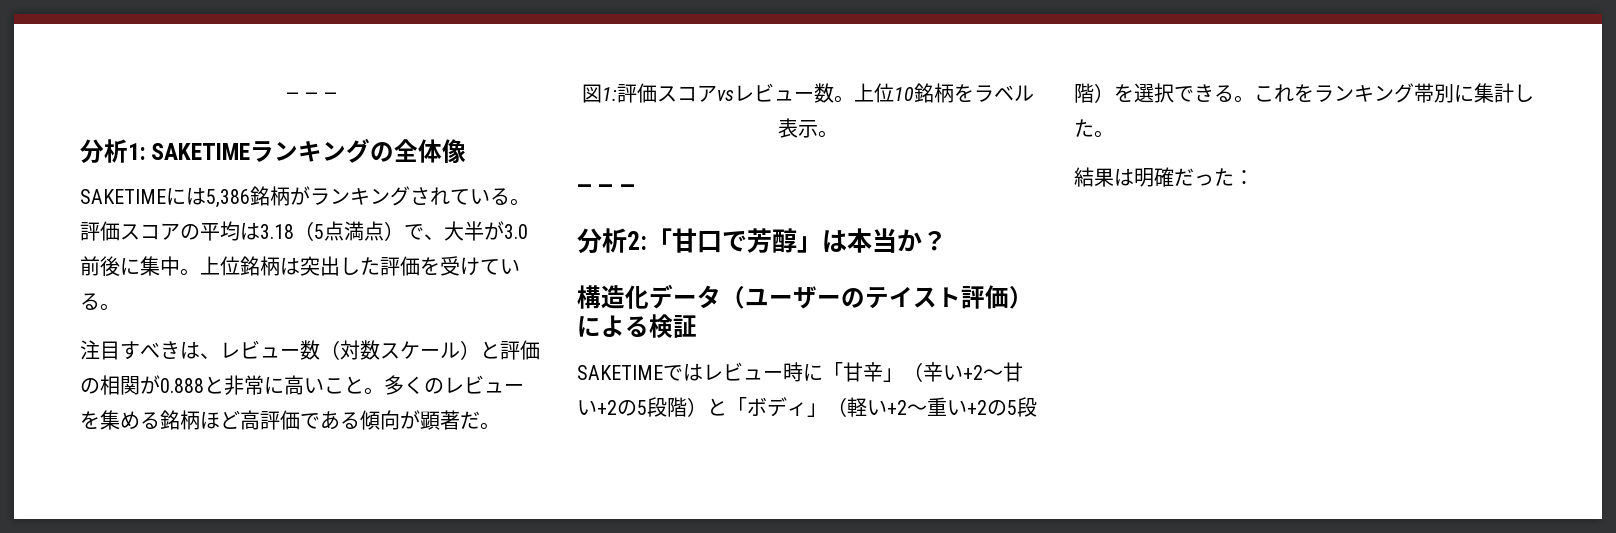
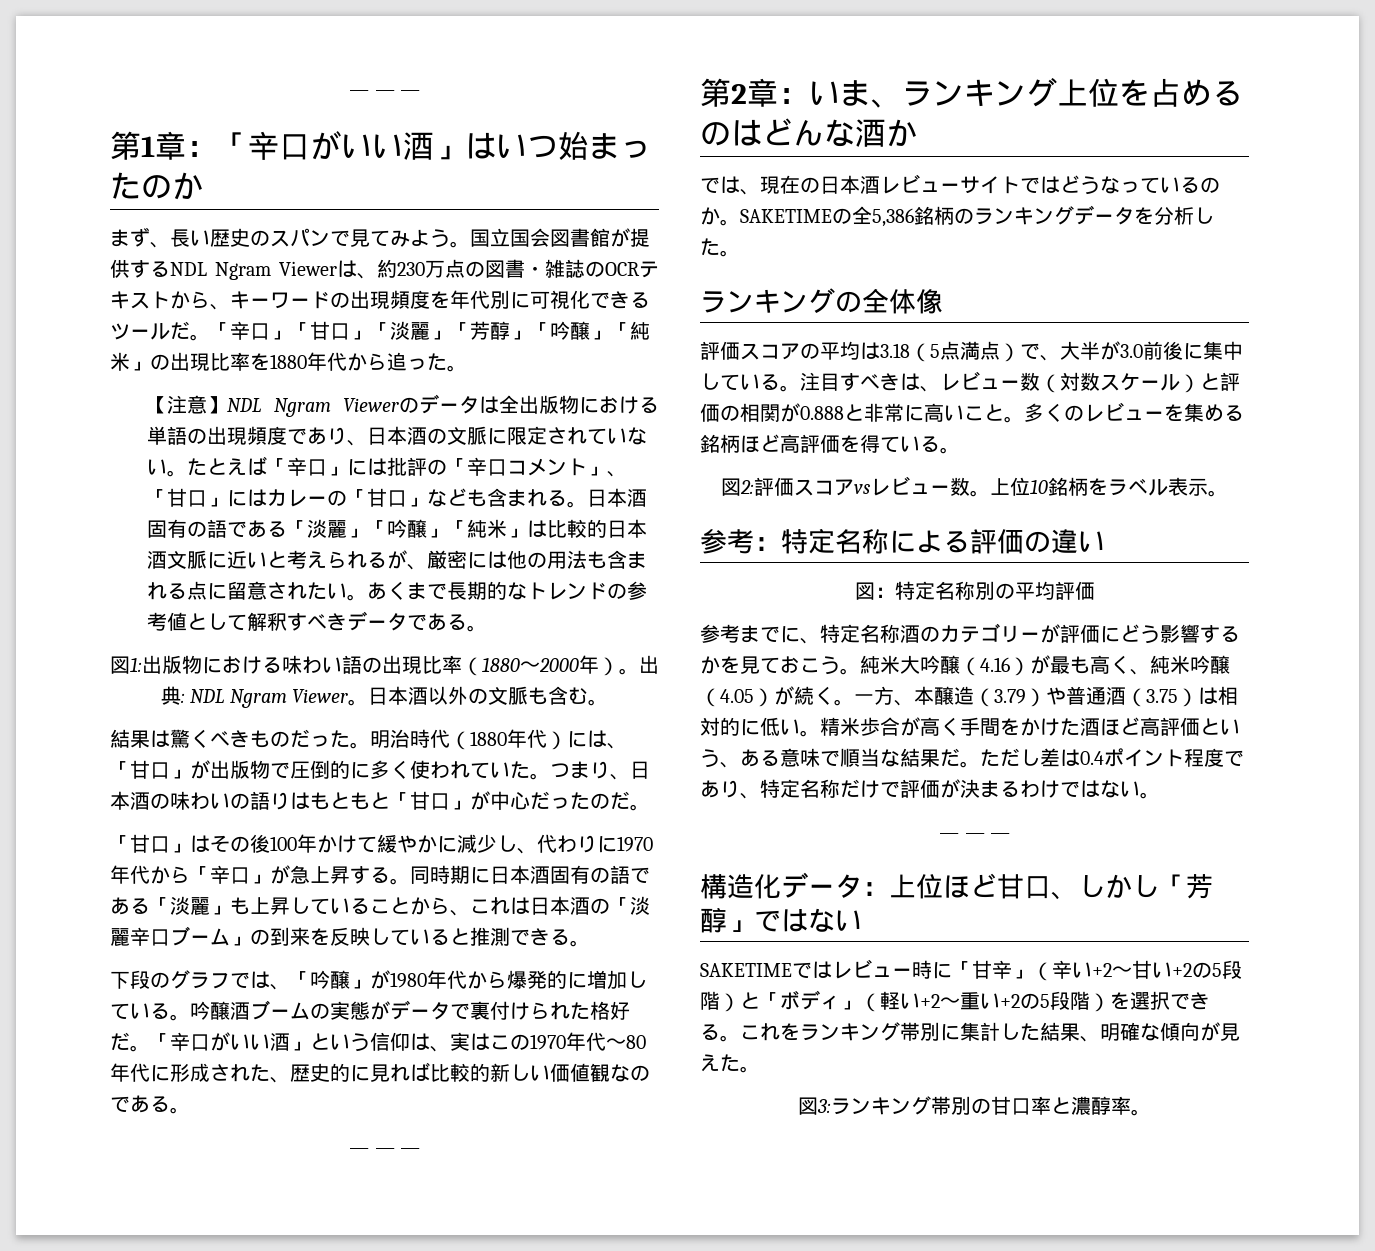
[284,92,338,101] [80,139,251,163] ― ― ― // 分析1: SAKETIME -> [349,90,420,96] [110,131,651,160] [110,172,203,200] [110,227,650,248] [110,259,659,280] [110,290,650,310] [110,321,650,341] [110,352,467,372] [147,394,659,417] [147,426,648,446] [147,456,628,477] [147,488,648,508] [147,519,648,538] [147,550,648,570] [147,581,648,601] [147,611,488,632] [110,655,659,676] [160,686,609,708] [110,729,627,750] [110,760,650,780] [110,791,650,811] [110,834,653,854] [110,865,650,885] [110,896,650,916] [110,926,590,947] [110,970,647,990] [110,1000,630,1021] [110,1032,646,1052] [110,1062,650,1083] [110,1095,190,1114] [349,1148,420,1154] [700,77,1243,108] [700,118,917,147] [700,174,1220,195] [700,205,1214,227] [700,238,740,257] ― ― ― // 第1章：「辛口がいい酒」はいつ始まったのか // まず、長い歴史のスパンで見てみよう。国立国会図書館が提供するNDL Ngram Viewerは、約230万点の図書・雑誌のOCRテキストから、キーワードの出現頻度を年代別に可視化できるツールだ。「辛口」「甘口」「淡麗」「芳醇」「吟醸」「純米」の出現比率を1880年代から追った。 // 【注意】NDL Ngram Viewerのデータは全出版物における単語の出現頻度であり、日本酒の文脈に限定されていない。たとえば「辛口」には批評の「辛口コメント」、「甘口」にはカレーの「甘口」なども含まれる。日本酒固有の語である「淡麗」「吟醸」「純米」は比較的日本酒文脈に近いと考えられるが、厳密には他の用法も含まれる点に留意されたい。あくまで長期的なトレンドの参考値として解釈すべきデータである。 // 図1:出版物における味わい語の出現比率（1880〜2000年）。出典: NDL Ngram Viewer。日本酒以外の文脈も含む。 // 結果は驚くべきものだった。明治時代（1880年代）には、「甘口」が出版物で圧倒的に多く使われていた。つまり、日本酒の味わいの語りはもともと「甘口」が中心だったのだ。 // 「甘口」はその後100年かけて緩やかに減少し、代わりに1970年代から「辛口」が急上昇する。同時期に日本酒固有の語である「淡麗」も上昇していることから、これは日本酒の「淡麗辛口ブーム」の到来を反映していると推測できる。 // 下段のグラフでは、「吟醸」が1980年代から爆発的に増加している。吟醸酒ブームの実態がデータで裏付けられた格好だ。「辛口がいい酒」という信仰は、実はこの1970年代〜80年代に形成された、歴史的に見れば比較的新しい価値観なのである。 // ― ― ― // 第2章：いま、ランキング上位を占めるのはどんな酒か // では、現在の日本酒レビューサイトではどうなっているのか。SAKETIMEの全5,386銘柄のランキングデータを分析した。 //
[80,186,530,208] SAKETIMEには5,386銘柄がランキングされている。 -> (943, 301) none
[180,256,520,276] [80,293,120,311] 。上位銘柄は突出した評価を受けている。 // -> [700,373,800,392] している。
[300,410,500,430] [582,84,617,103] である傾向が顕著だ。 // 図1: -> [840,434,960,454] [721,478,754,496] を得ている。 // 図2:
[577,184,635,194] [577,228,947,254] [577,284,1033,309] [577,314,697,338] ― ― ― // 分析2:「甘口で芳醇」は本当か？ // 構造化データ（ユーザーのテイスト評価）による検証 -> [700,528,1105,554] [854,581,1095,600] [700,623,1240,644] [700,655,1230,676] [700,686,1238,707] [700,717,1240,737] [700,748,1244,768] [700,779,1160,799] [939,833,1010,839] [700,872,1213,900] [700,907,862,933] 参考：特定名称による評価の違い // 図：特定名称別の平均評価 // 参考までに、特定名称酒のカテゴリーが評価にどう影響するかを見ておこう。純米大吟醸（4.16）が最も高く、純米吟醸（4.05）が続く。一方、本醸造（3.79）や普通酒（3.75）は相対的に低い。精米歩合が高く手間をかけた酒ほど高評価という、ある意味で順当な結果だ。ただし差は0.4ポイント程度であり、特定名称だけで評価が決まるわけではない。 // ― ― ― // 構造化データ：上位ほど甘口、しかし「芳醇」ではない
[1094,130,1114,138] [1074,167,1254,187] 。 // 結果は明確だった： -> [1040,1022,1240,1042] [700,1054,760,1073] [798,1096,1151,1116] 結果、明確な傾向が見えた。 // 図3:ランキング帯別の甘口率と濃醇率。

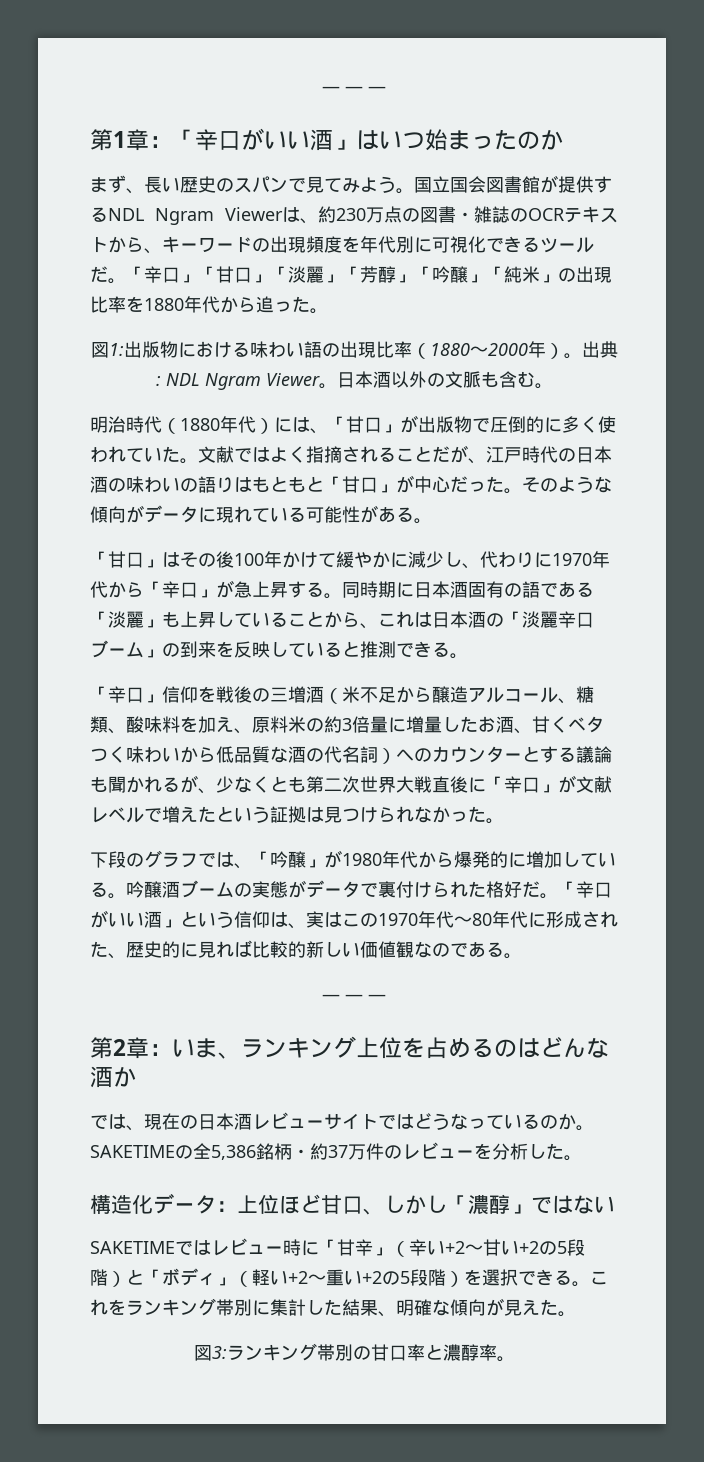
[147,394,659,417] [147,426,648,446] [147,456,628,477] [147,488,648,508] [147,519,648,538] [147,550,648,570] [147,581,648,601] [147,611,488,632] // 【注意】NDL Ngram Viewerのデータは全出版物における単語の出現頻度であり、日本酒の文脈に限定されていない。たとえば「辛口」には批評の「辛口コメント」、「甘口」にはカレーの「甘口」なども含まれる。日本酒固有の語である「淡麗」「吟醸」「純米」は比較的日本酒文脈に近いと考えられるが、厳密には他の用法も含まれる点に留意されたい。あくまで長期的なトレンドの参考値として解釈すべきデータである。 -> (328, 311) none
[110,729,370,749] 結果は驚くべきものだった。 -> (553, 386) none
[550,761,630,780] つまり、 -> [198,445,576,464] 文献ではよく指摘されることだが、江戸時代の
[590,791,630,810] のだ -> [504,476,612,494] [90,505,414,523] 。そのような傾向がデータに現れている可能性がある
(590, 943) none -> [90,686,594,704] [90,716,604,734] [90,746,612,764] [90,775,612,794] [90,806,504,824] // 「辛口」信仰を戦後の三増酒（米不足から醸造アルコール、糖類、酸味料を加え、原料米の約3倍量に増量したお酒、甘くベタつく味わいから低品質な酒の代名詞）へのカウンターとする議論も聞かれるが、少なくとも第二次世界大戦直後に「辛口」が文献レベルで増えたという証拠は見つけられなかった。
[954,205,1214,225] [700,238,740,257] [700,288,943,314] [700,341,1243,362] [700,371,1240,393] [700,402,1244,423] [700,434,960,454] [721,476,1228,497] [700,528,1105,554] [854,581,1095,600] [700,623,1240,644] [700,655,1230,676] [700,686,1238,707] [700,717,1240,737] [700,748,1244,768] [700,779,1160,799] [939,833,1010,839] のランキングデータを分析した。 // ランキングの全体像 // 評価スコアの平均は3.18（5点満点）で、大半が3.0前後に集中している。注目すべきは、レビュー数（対数スケール）と評価の相関が0.888と非常に高いこと。多くのレビューを集める銘柄ほど高評価を得ている。 // 図2:評価スコアvsレビュー数。上位10銘柄をラベル表示。 // 参考：特定名称による評価の違い // 図：特定名称別の平均評価 // 参考までに、特定名称酒のカテゴリーが評価にどう影響するかを見ておこう。純米大吟醸（4.16）が最も高く、純米吟醸（4.05）が続く。一方、本醸造（3.79）や普通酒（3.75）は相対的に低い。精米歩合が高く手間をかけた酒ほど高評価という、ある意味で順当な結果だ。ただし差は0.4ポイント程度であり、特定名称だけで評価が決まるわけではない。 // ― ― ― -> [292,1142,582,1161] ・約37万件のレビューを分析した。
[1186,874,1213,899] 芳 -> [468,1195,489,1215] 濃

